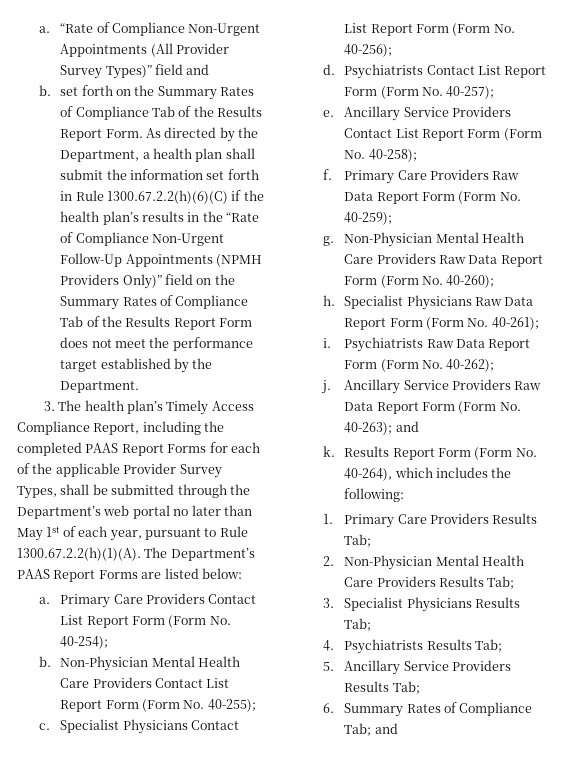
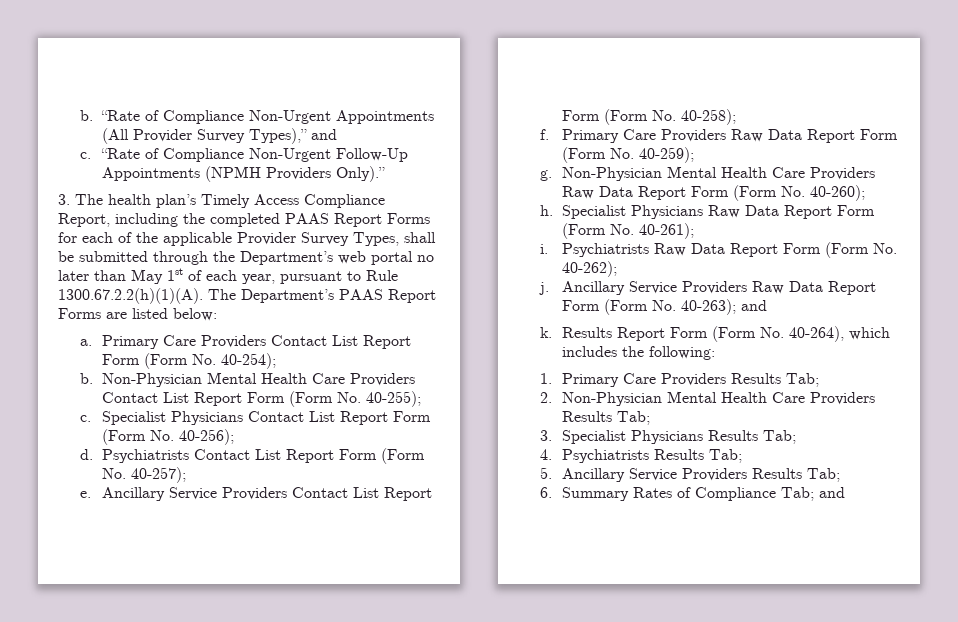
[38,26,50,33] a. -> [80,110,94,121] b.
[105,64,210,79] [38,85,255,100] [60,106,263,120] [60,127,259,142] [60,148,255,162] [60,169,259,180] [60,190,264,204] [60,211,223,225] Types)” field and // b. set forth on the Summary Rates of Compliance Tab of the Results Report Form. As directed by the Department, a health plan shall submit the information set forth in Rule 1300.67.2.2(h)(6)(C) if the health plan’s results in the -> [249,128,338,144] [80,152,92,159] Types),” and // c.
[122,274,235,289] [60,295,249,310] [60,316,253,330] [60,337,253,351] [60,358,213,373] [60,381,140,393] Only)” field on the Summary Rates of Compliance Tab of the Results Report Form does not meet the performance target established by the Department. -> [336,166,386,182] Only).”

